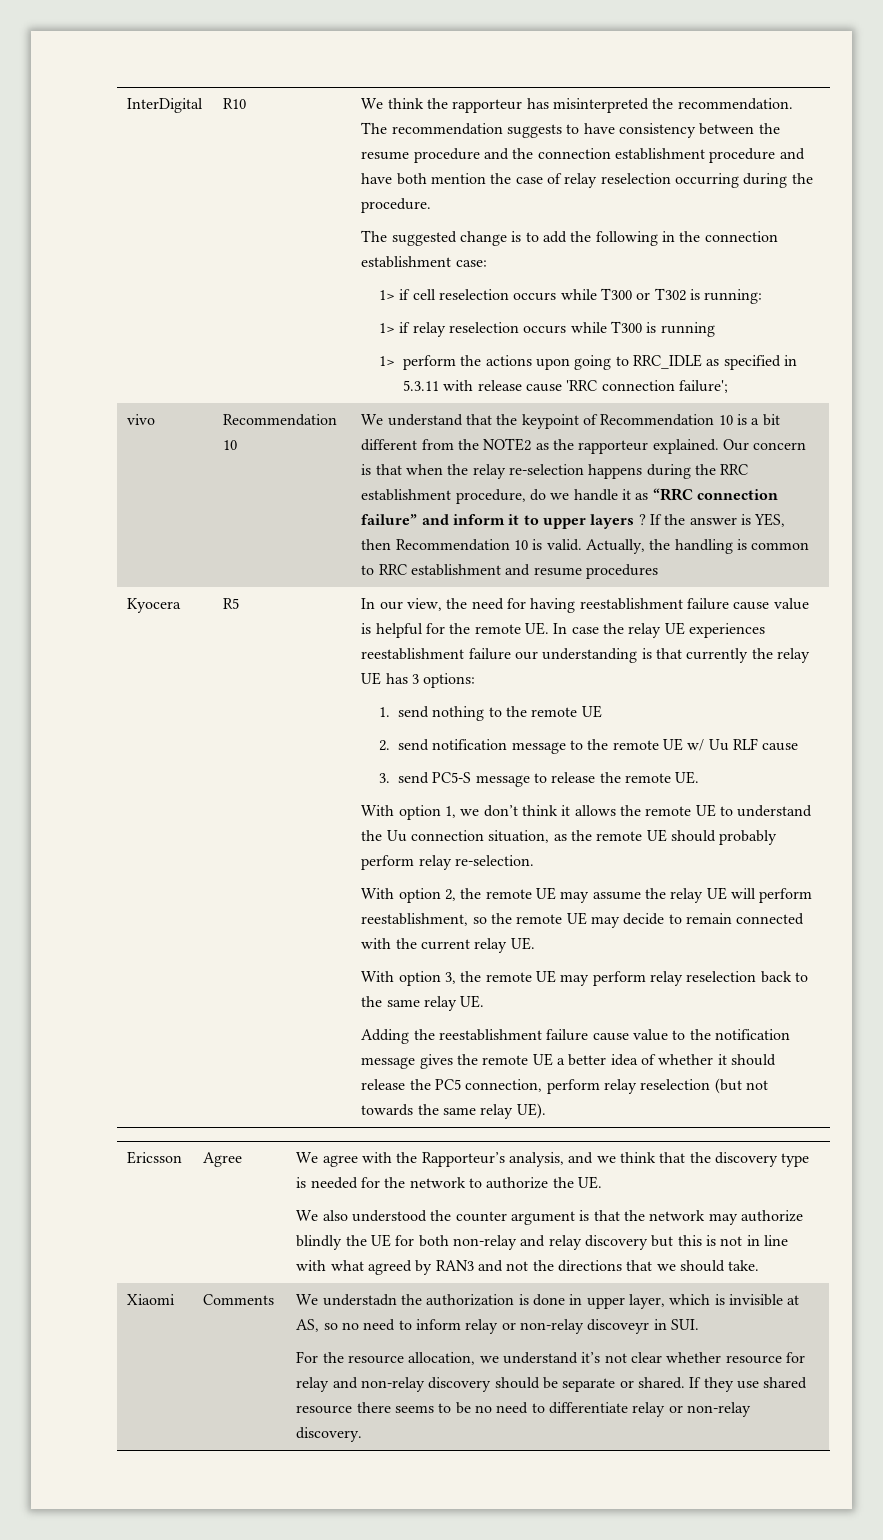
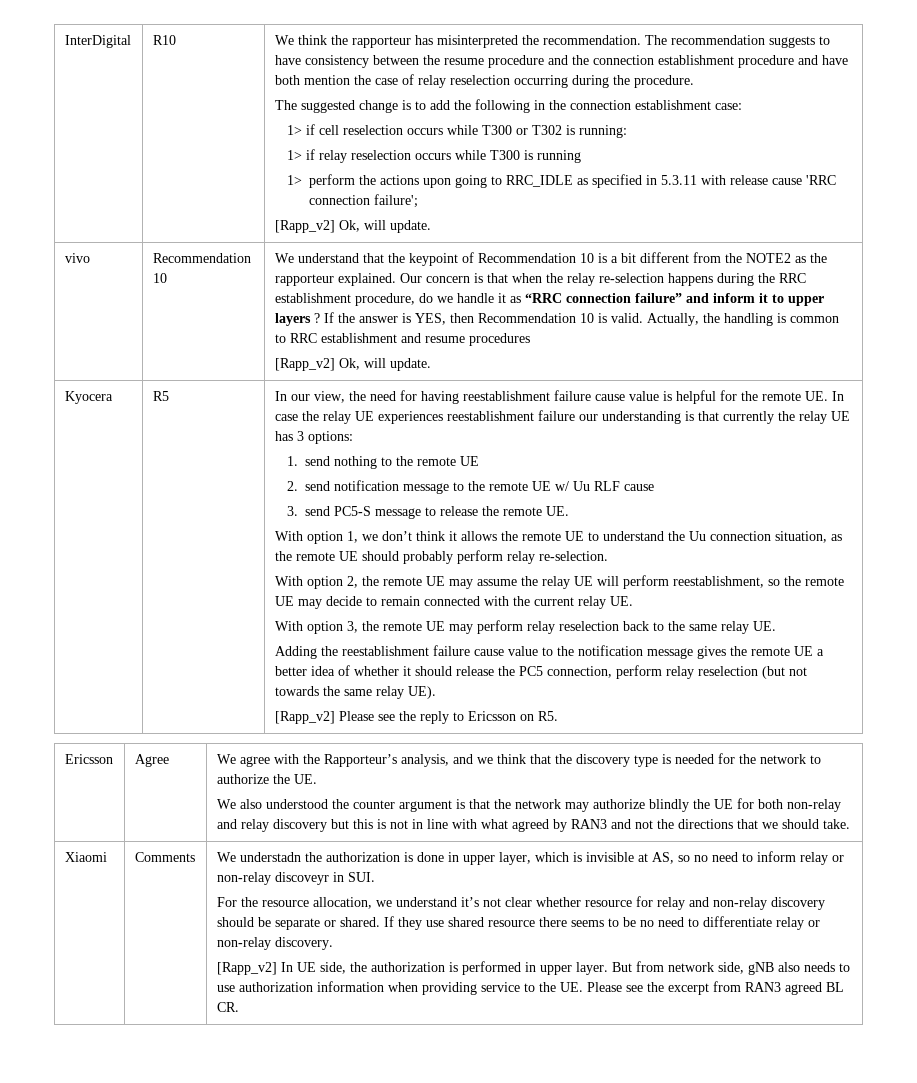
(728, 386) none -> [274,220,431,233] // [Rapp_v2] Ok, will update.
(659, 571) none -> [274,358,431,371] // [Rapp_v2] Ok, will update.
(546, 1111) none -> [274,711,558,724] // [Rapp_v2] Please see the reply to Ericsson on R5.
(363, 1434) none -> [216,961,850,975] [216,981,844,995] [216,1002,239,1012] // [Rapp_v2] In UE side, the authorization is performed in upper layer. But from network side, gNB also needs to use authorization information when providing service to the UE. Please see the excerpt from RAN3 agreed BL CR.

